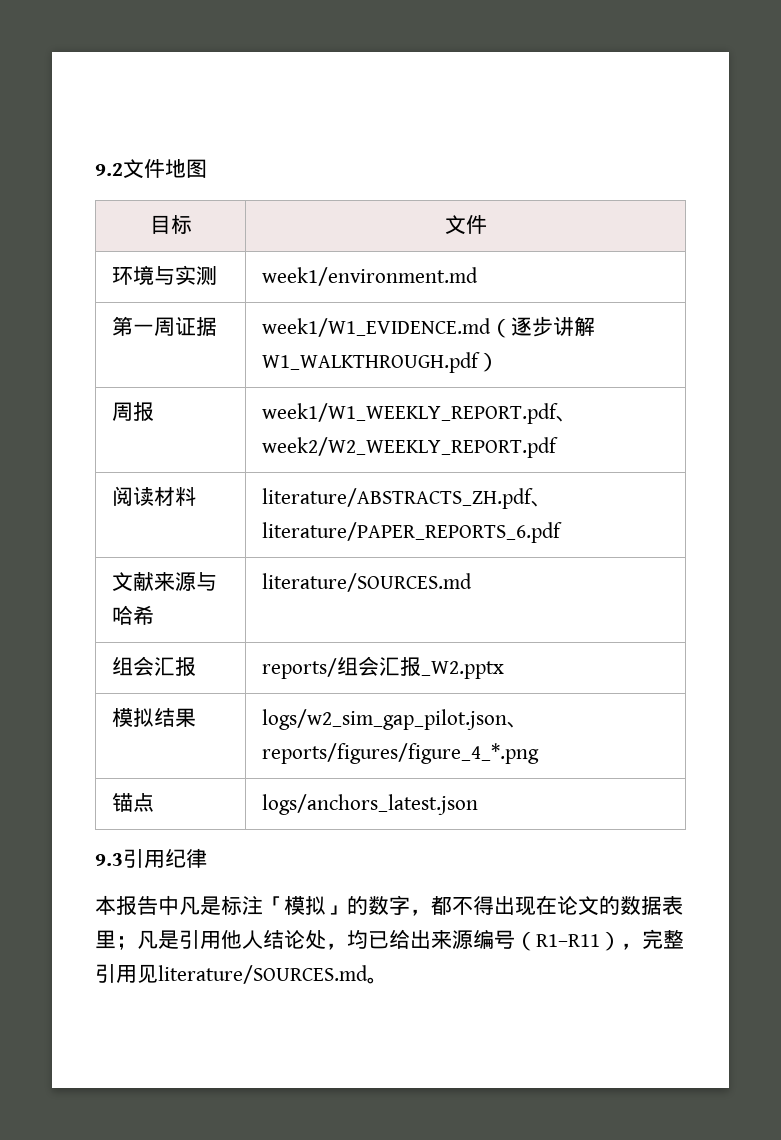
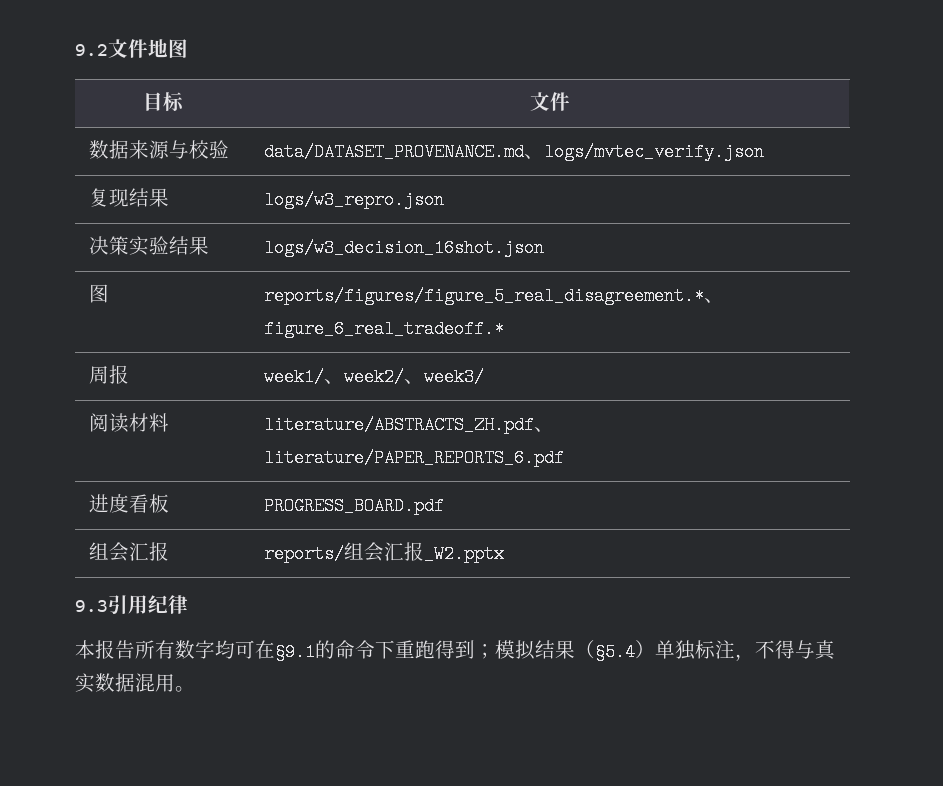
[111,265,217,285] [261,267,478,286] [111,316,217,336] [261,316,595,338] [261,352,499,373] [111,402,154,422] [261,403,577,424] [261,437,558,458] 环境与实测 | week1/environment.md // 第一周证据 | week1/W1_EVIDENCE.md（逐步讲解W1_WALKTHROUGH.pdf） // 周报 | week1/W1_WEEKLY_REPORT.pdf、week2/W2_WEEKLY_REPORT.pdf -> [88,140,229,159] [263,143,764,161] [88,188,169,207] [263,191,444,209] [88,236,209,256] [263,239,544,257] [88,284,109,303] [263,287,724,305] [263,320,504,338] [88,365,129,384] [263,368,484,386] 数据来源与校验 | data/DATASET_PROVENANCE.md、logs/mvtec_verify.json // 复现结果 | logs/w3_repro.json // 决策实验结果 | logs/w3_decision_16shot.json // 图 | reports/figures/figure_5_real_disagreement.*、figure_6_real_tradeoff.* // 周报 | week1/、week2/、week3/
[111,572,217,592] [111,605,154,625] [261,573,472,592] 文献来源与哈希 | literature/SOURCES.md -> [88,494,169,513] [263,497,444,515] 进度看板 | PROGRESS_BOARD.pdf
[111,708,196,727] [261,709,528,730] [261,743,539,764] [111,793,154,812] [261,794,478,815] // 模拟结果 | logs/w2_sim_gap_pilot.json、reports/figures/figure_4_*.png // 锚点 | logs/anchors_latest.json -> (504, 554) none
[158,895,683,916] [95,929,684,951] [95,964,368,984] 中凡是标注「模拟」的数字，都不得出现在论文的数据表里；凡是引用他人结论处，均已给出来源编号（R1–R11），完整引用见literature/SOURCES.md -> [135,640,835,661] [75,673,175,693] 所有数字均可在§9.1的命令下重跑得到；模拟结果（§5.4）单独标注，不得与真实数据混用

